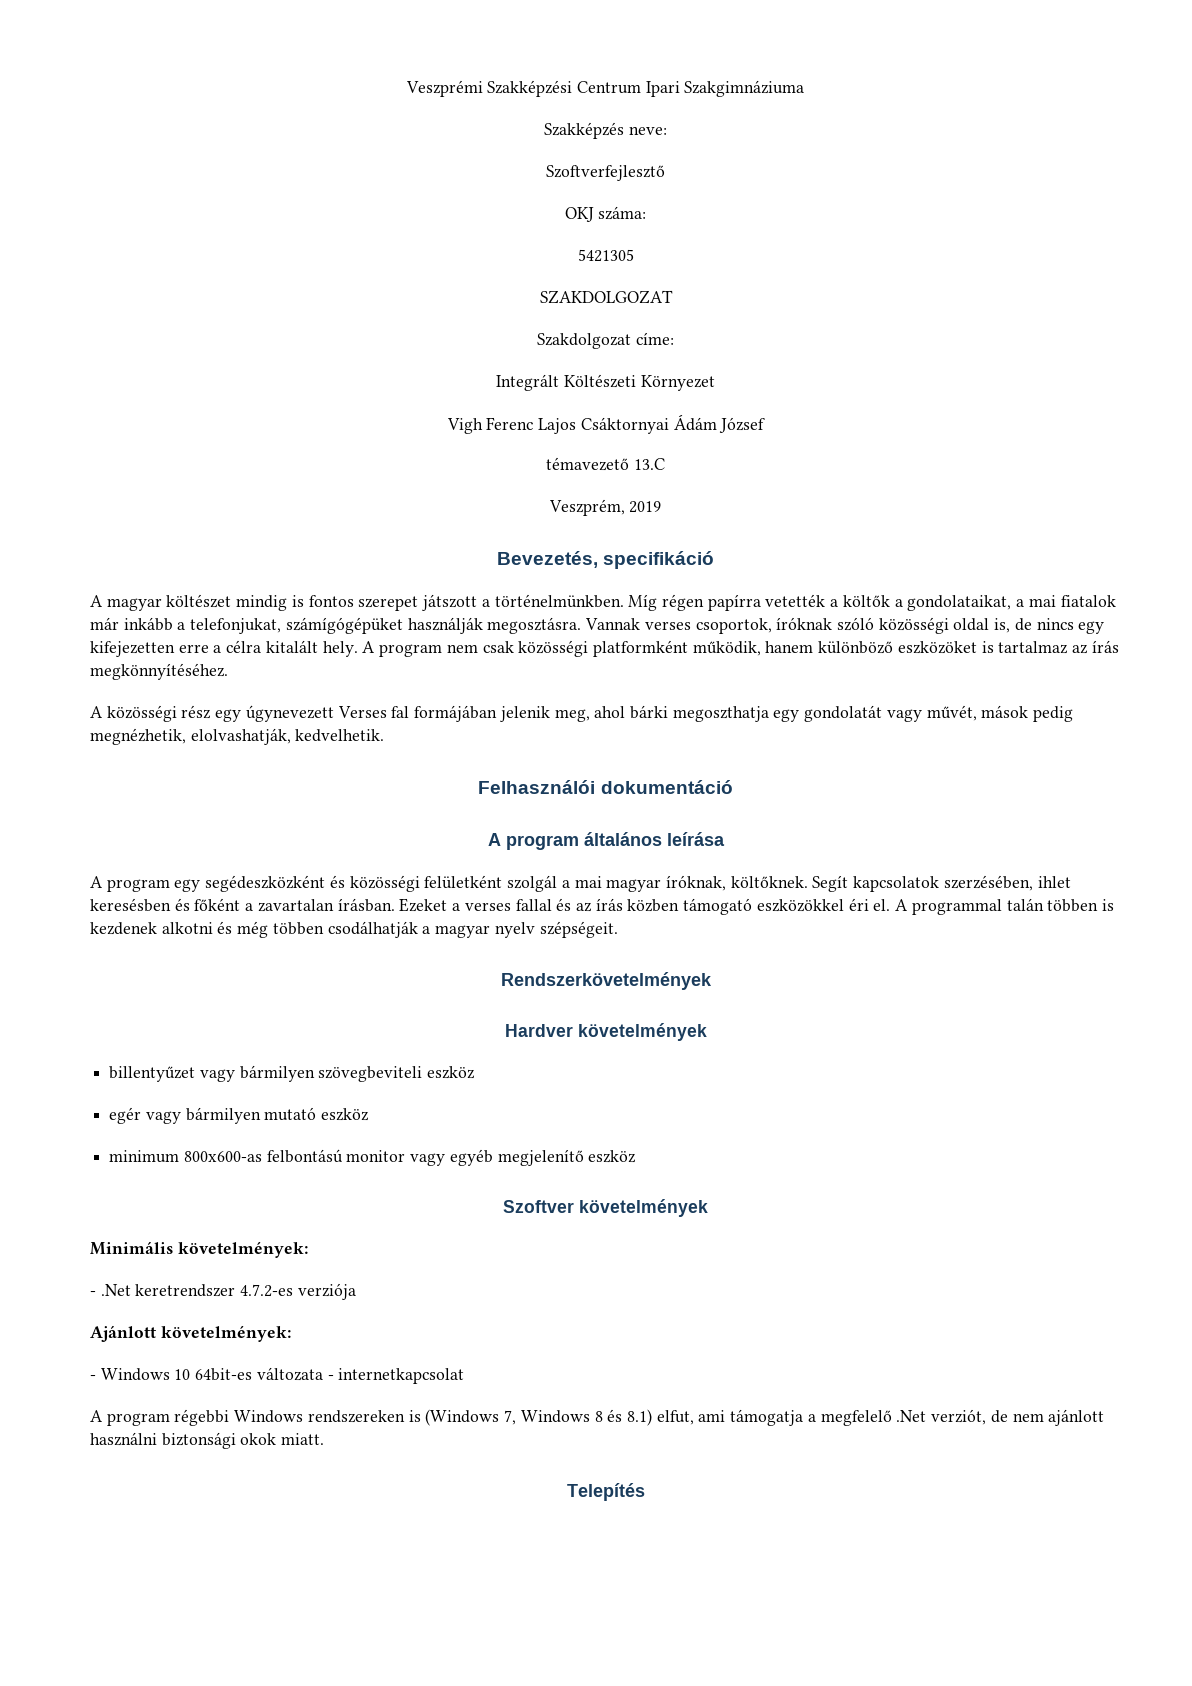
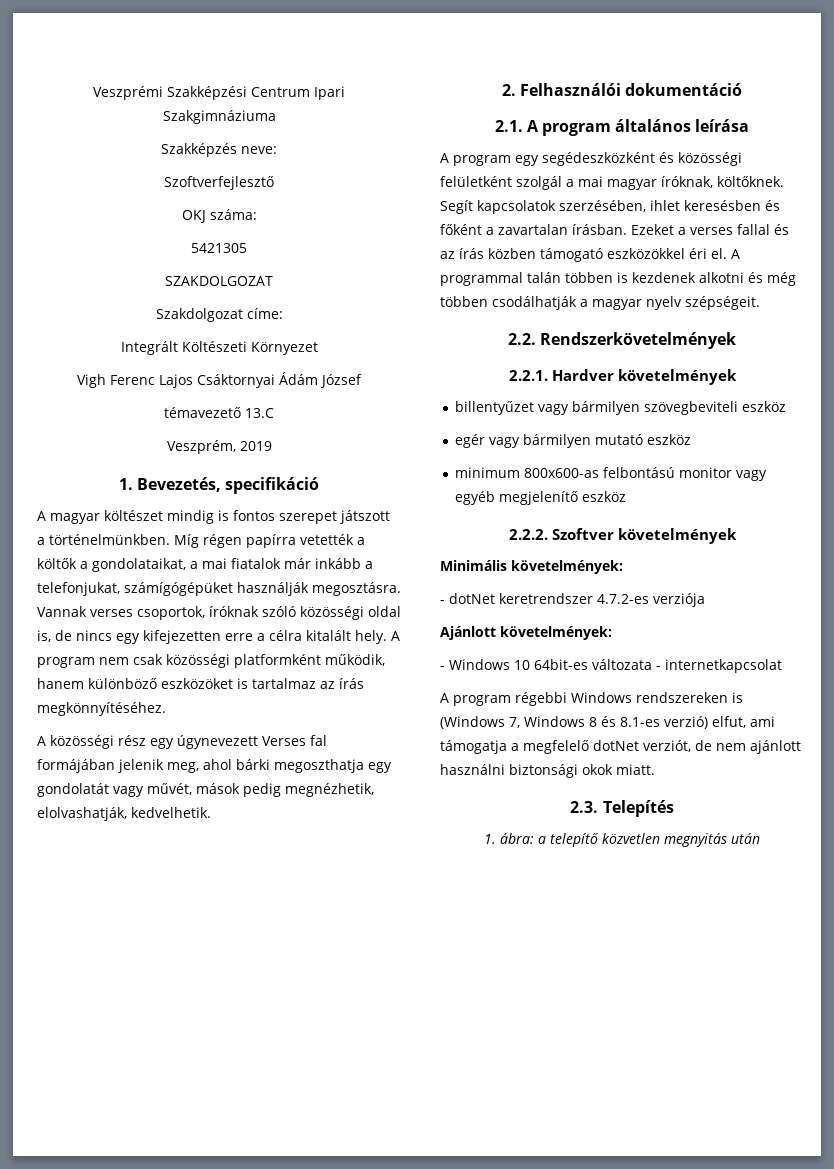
(662, 507) none -> [118,478,133,490] 1.
(385, 735) none -> [501,84,516,96] 2.
(733, 787) none -> [494,120,523,132] 2.1.
(618, 929) none -> [507,333,536,345] 2.2.
(712, 981) none -> [508,370,548,381] 2.2.1.
(637, 1156) none -> [508,529,548,540] 2.2.2.
[100,1284,131,1296] .Net -> [449,593,495,604] dotNet
[626,1409,652,1426] 8.1) -> [620,716,708,729] 8.1-es verzió)
[896,1410,927,1422] .Net -> [593,740,639,751] dotNet
(325, 1439) none -> [570,801,599,813] 2.3.
(645, 1492) none -> [484,833,760,847] // 1. ábra: a telepítő közvetlen megnyitás után

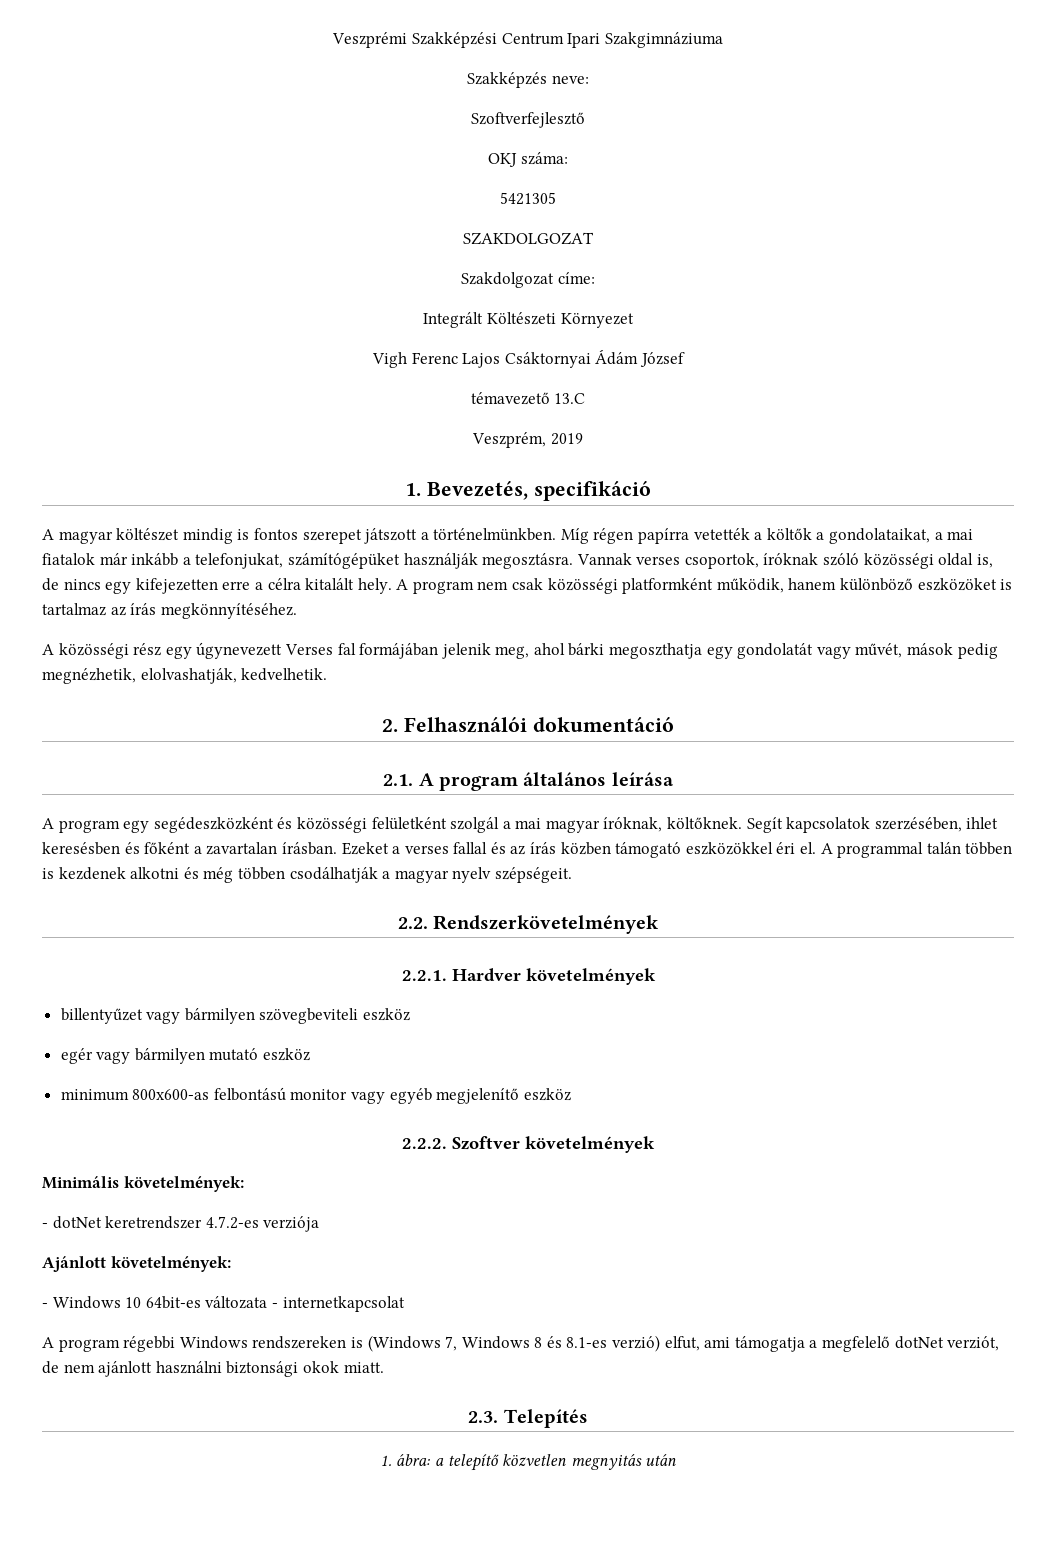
[124,582,233,596] számígógépüket -> [287,553,400,569] számítógépüket

